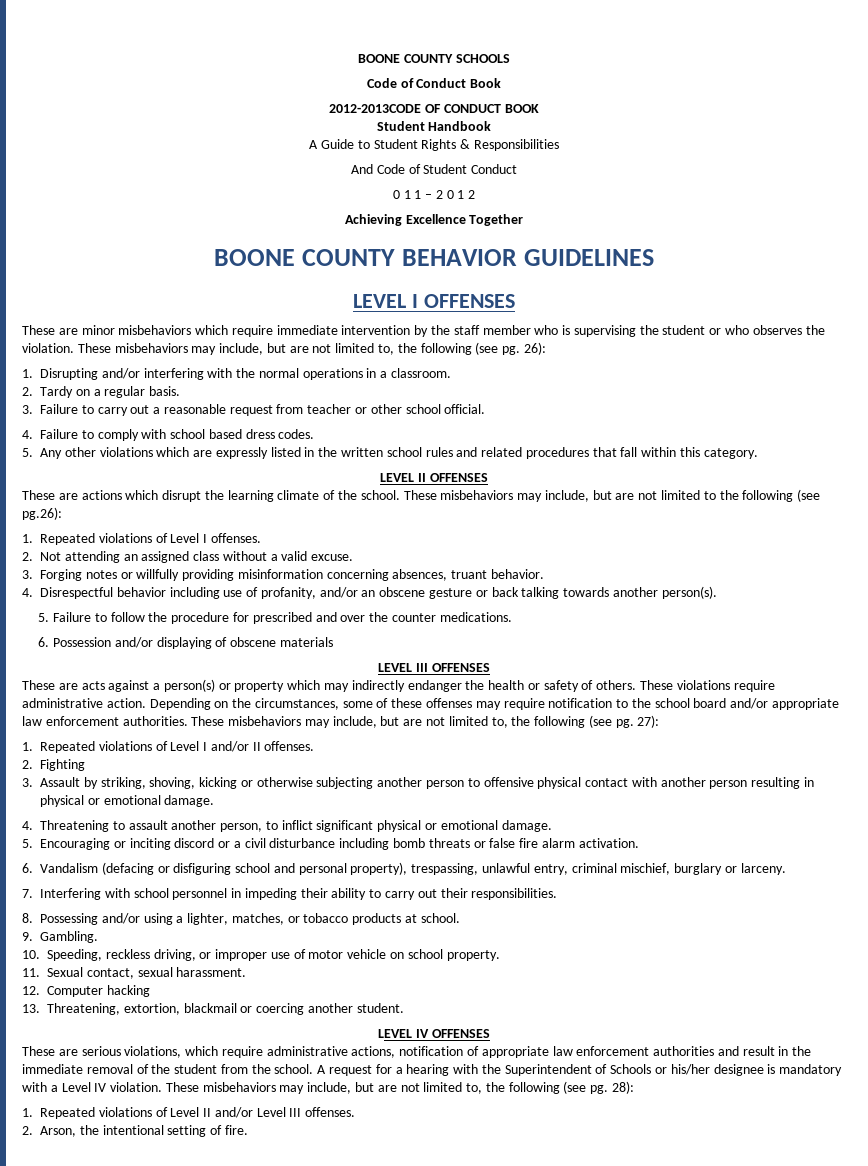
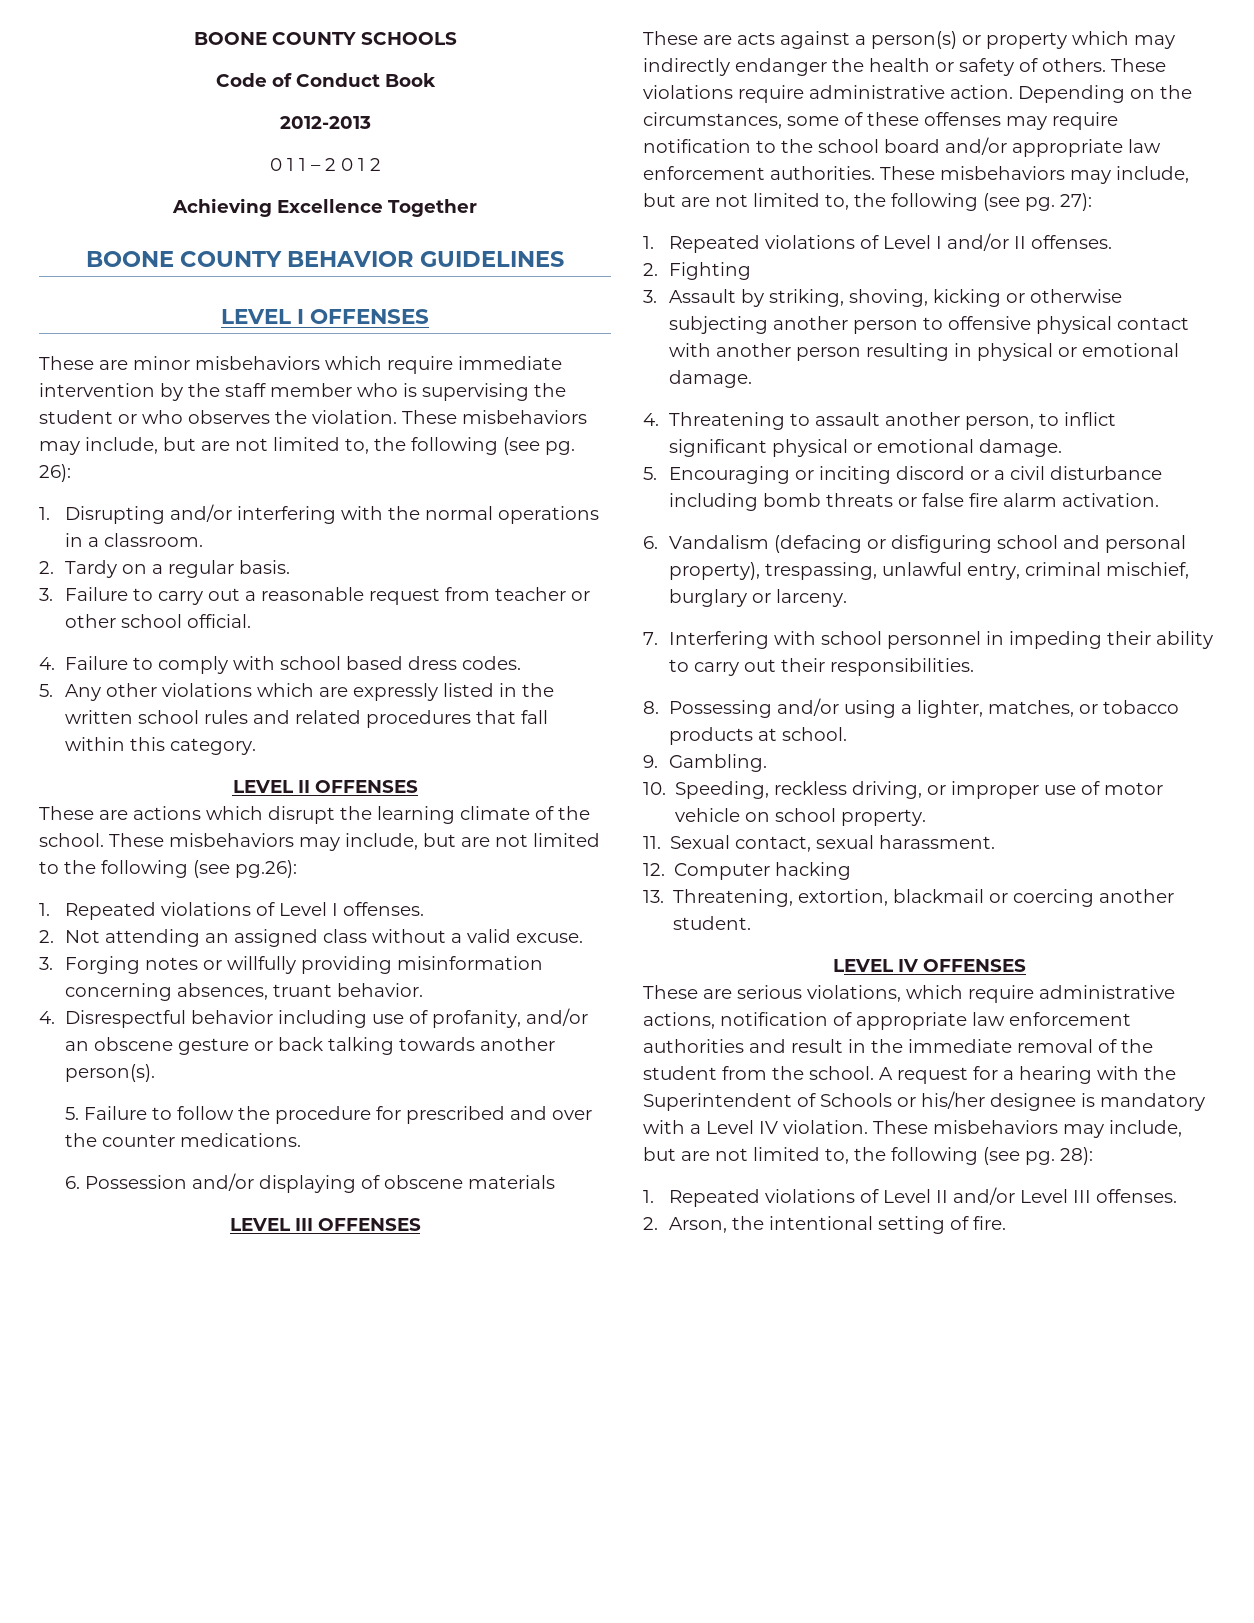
[329,104,539,113] [376,121,492,131] [309,139,559,151] [350,164,518,174] 2012-2013CODE OF CONDUCT BOOK // Student Handbook // A Guide to Student Rights & Responsibilities // And Code of Student Conduct -> [279,116,371,129] 2012-2013

